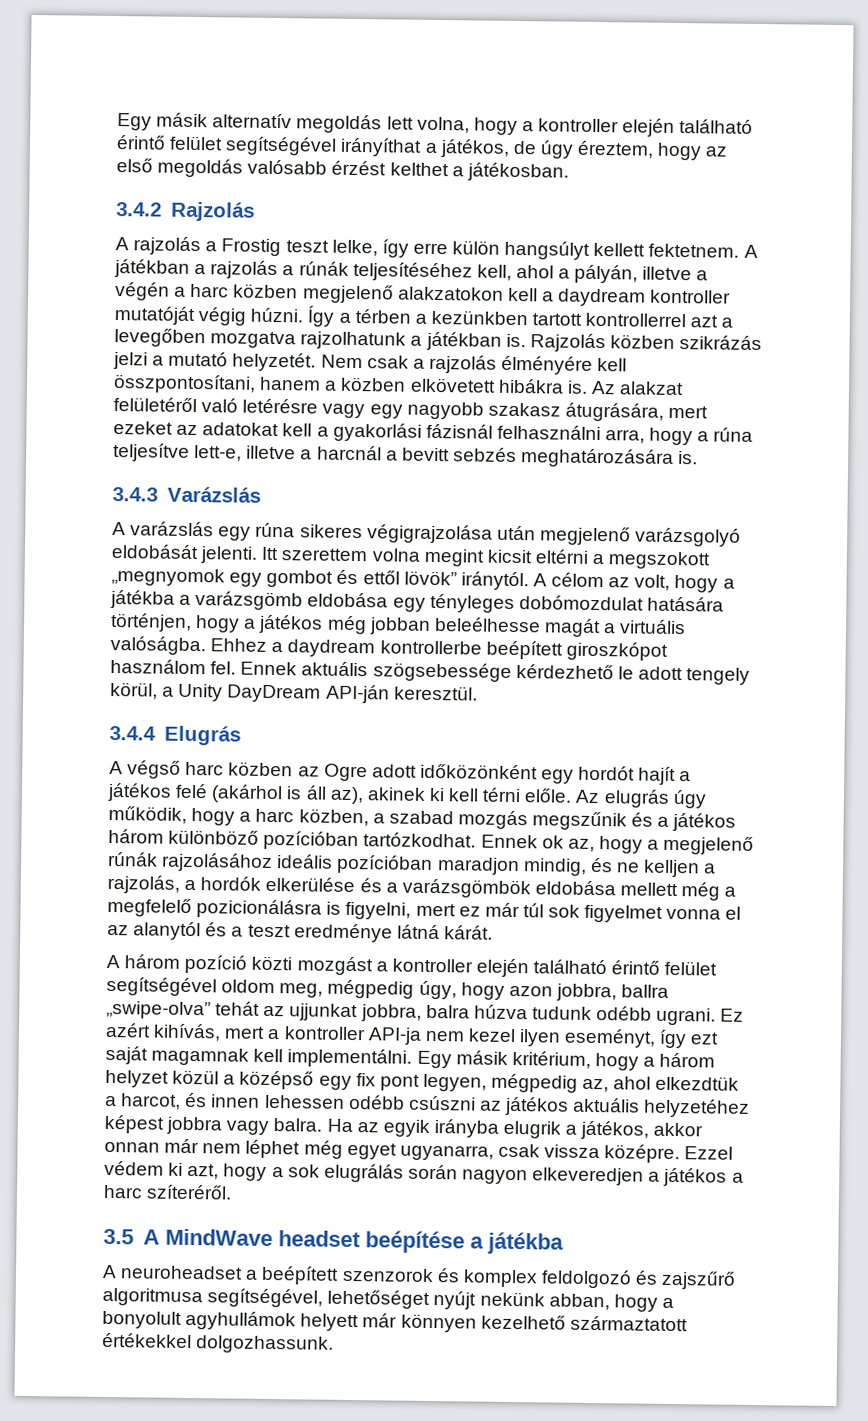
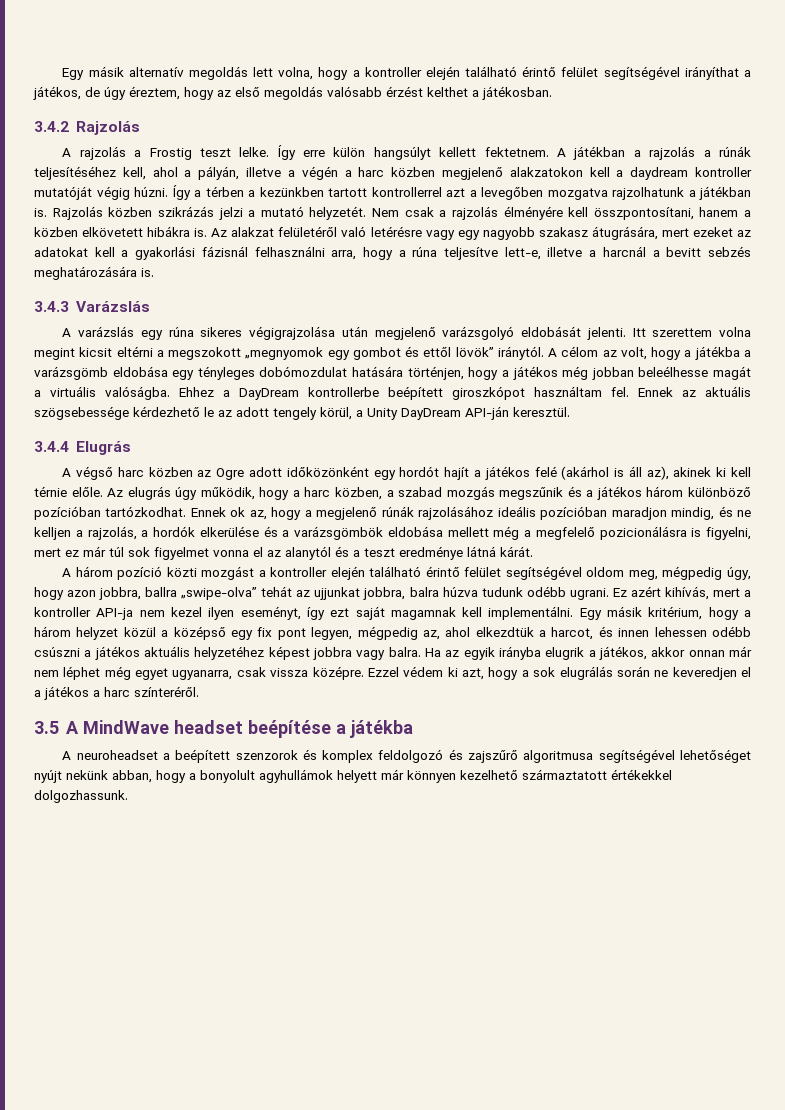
[331,239,409,258] lelke, így -> [239,145,296,160] lelke. Így
[287,639,376,658] daydream -> [239,388,299,400] DayDream
[110,658,206,675] használom -> [534,386,602,397] használtam
(298, 668) none -> [682,390,696,397] az
(634, 673) none -> [218,410,232,417] az
[482,787,522,803] térni -> [34,486,67,497] térnie
[479,1100,502,1111] az -> [84,650,92,657] a
[462,1167,645,1186] nagyon elkeveredjen -> [654,667,751,680] ne keveredjen el
[146,1184,233,1200] szíteréről. -> [134,686,199,697] színteréről.
[207,1288,324,1308] segítségével, -> [598,749,675,763] segítségével

